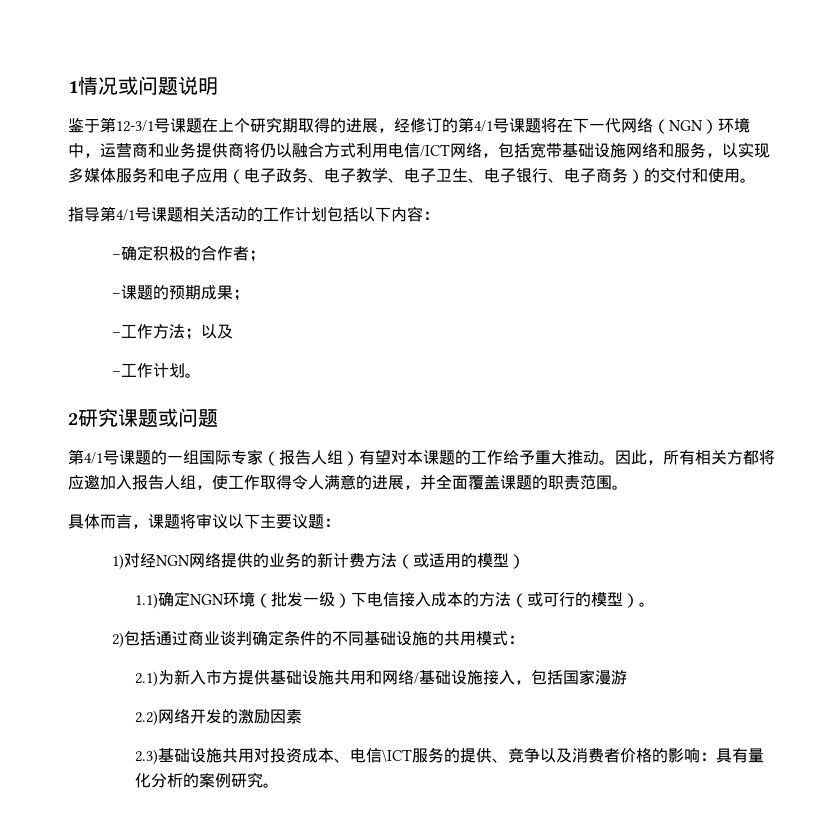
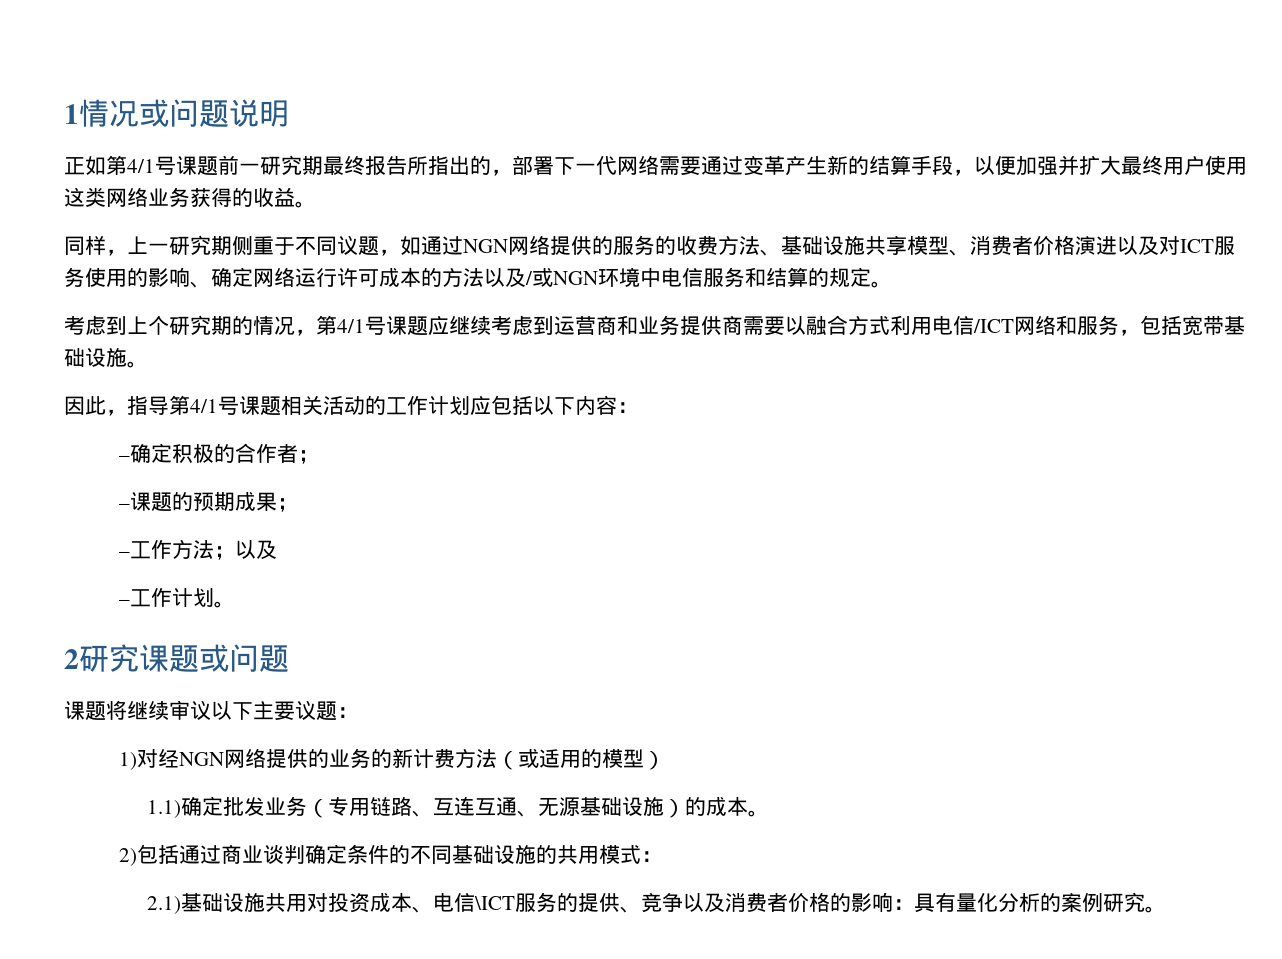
[68,117,750,134] [68,143,100,158] 鉴于第12-3/1号课题在上个研究期取得的进展，经修订的第4/1号课题将在下一代网络（NGN）环境中， -> [64,155,1247,176] [64,187,316,208] [64,235,1235,256] [64,267,892,288] [64,315,554,336] 正如第4/1号课题前一研究期最终报告所指出的，部署下一代网络需要通过变革产生新的结算手段，以便加强并扩大最终用户使用这类网络业务获得的收益。 // 同样，上一研究期侧重于不同议题，如通过NGN网络提供的服务的收费方法、基础设施共享模型、消费者价格演进以及对ICT服务使用的影响、确定网络运行许可成本的方法以及/或NGN环境中电信服务和结算的规定。 // 考虑到上个研究期的情况，第4/1号课题应继续考虑到
[244,142,276,158] 将仍 -> [743,316,785,335] 需要
(482, 150) none -> [1056,315,1119,335] 和服务
[626,142,770,158] [68,167,756,184] 网络和服务，以实现多媒体服务和电子应用（电子政务、电子教学、电子卫生、电子银行、电子商务）的交付和使用。 // -> [127,361,148,368] [64,396,127,416] 。 // 因此，
(327, 214) none -> [470,395,491,415] 应
[68,449,775,466] [68,474,628,490] [68,513,196,529] 第4/1号课题的一组国际专家（报告人组）有望对本课题的工作给予重大推动。因此，所有相关方都将应邀加入报告人组，使工作取得令人满意的进展，并全面覆盖课题的职责范围。 // 具体而言，课题将 -> [64,700,169,721] 课题将继续
[189,591,639,608] NGN环境（批发一级）下电信接入成本的方法（或可行的模型） -> [222,796,748,818] 批发业务（专用链路、互连互通、无源基础设施）的成本
[157,669,627,685] [134,709,302,726] [134,749,158,765] 为新入市方提供基础设施共用和网络/基础设施接入，包括国家漫游 // 2.2)网络开发的激励因素 // 2.3) -> (181, 905) none

